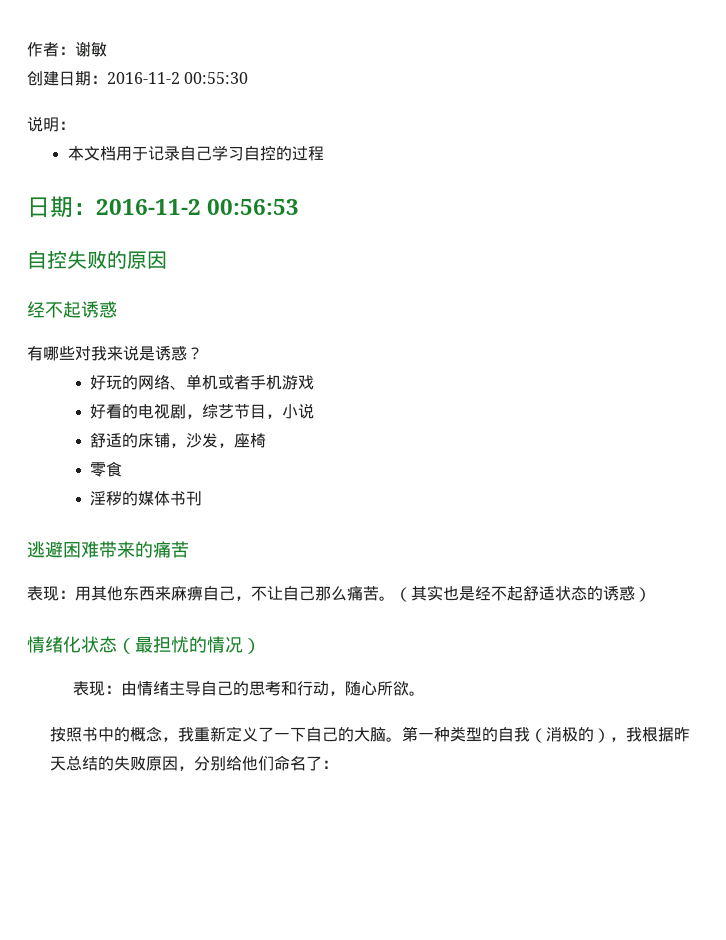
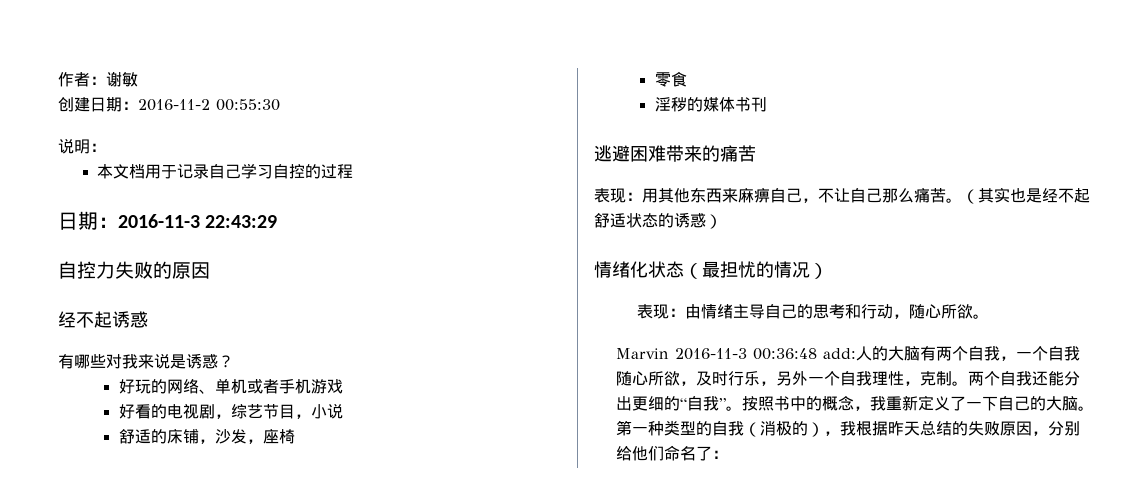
[96,199,300,215] [27,250,67,269] 2016-11-2 00:56:53 // 自控 -> [118,214,278,228] [58,261,115,279] 2016-11-3 22:43:29 // 自控力
(425, 693) none -> [615,346,1080,361] [615,371,1080,386] [615,396,742,411] Marvin 2016-11-3 00:36:48 add:人的大脑有两个自我，一个自我随心所欲，及时行乐，另外一个自我理性，克制。两个自我还能分出更细的“自我”。

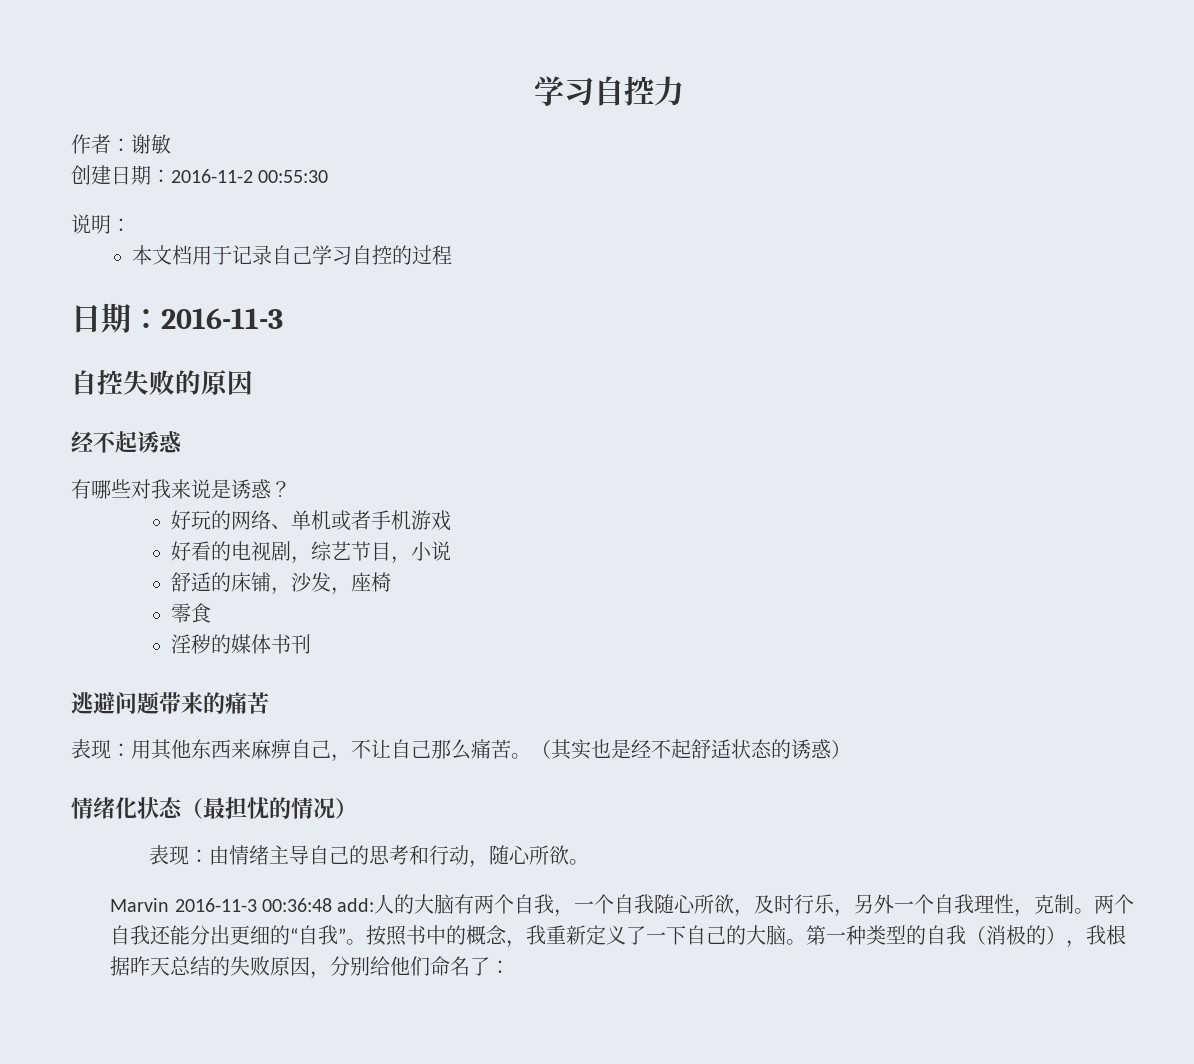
(58, 79) none -> [533,76,684,106] 学习自控力 //
[205,215,278,228] [58,261,115,279] 22:43:29 // 自控力 -> [71,369,123,395] // 自控
[630,145,666,162] 困难 -> [115,691,159,714] 问题

